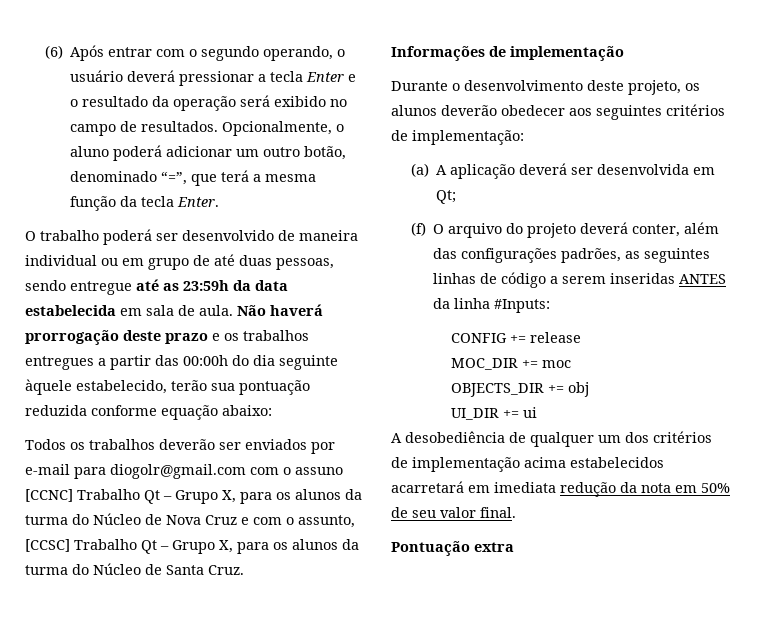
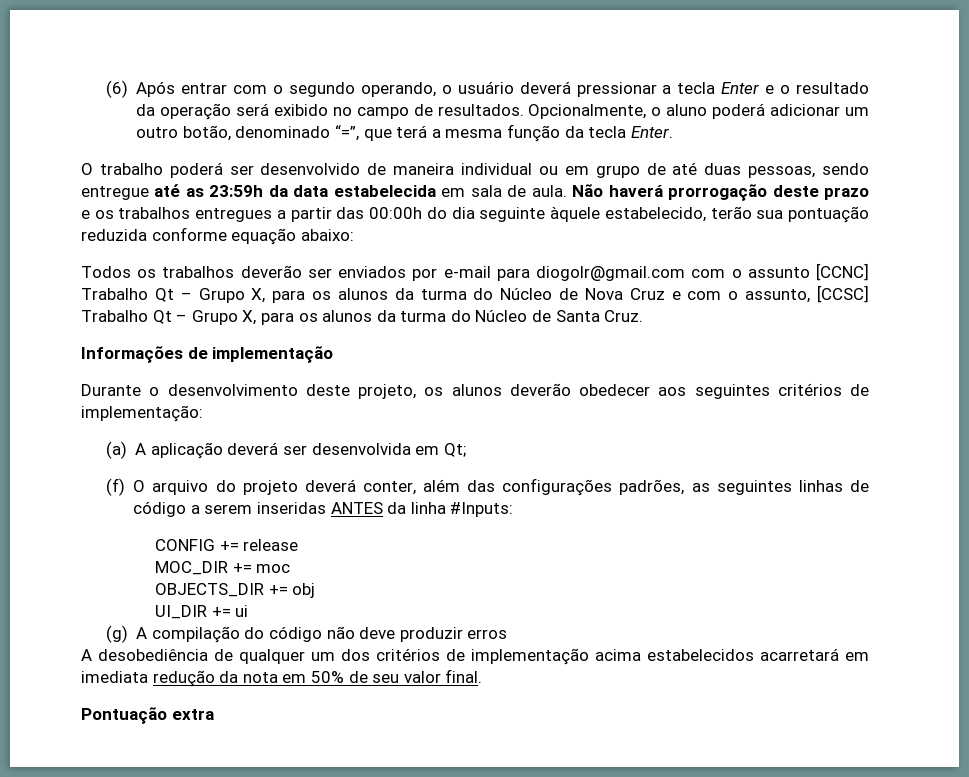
[295,467,343,475] assuno -> [747,267,810,278] assunto
(538, 412) none -> [105,625,508,643] // (g) A compilação do código não deve produzir erros

